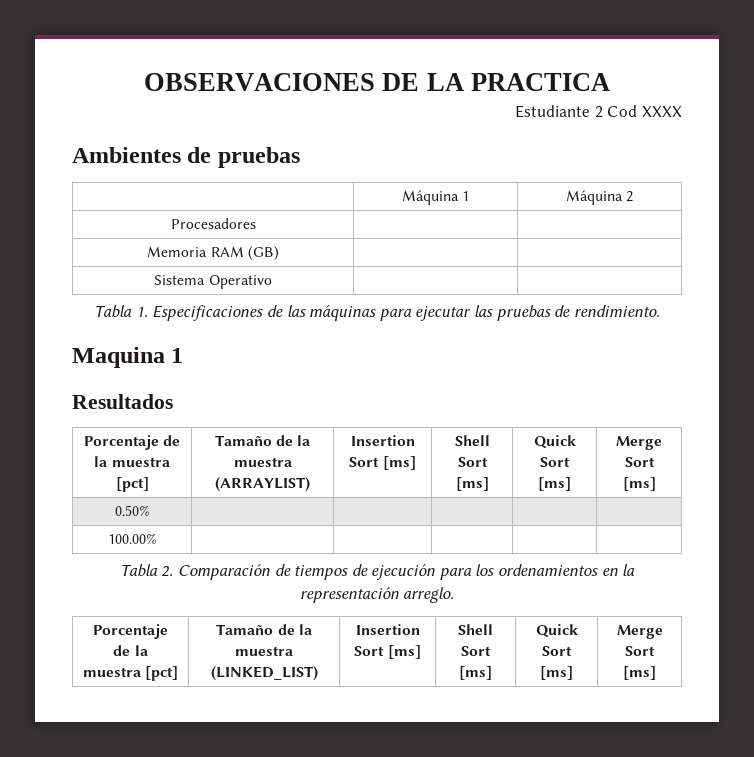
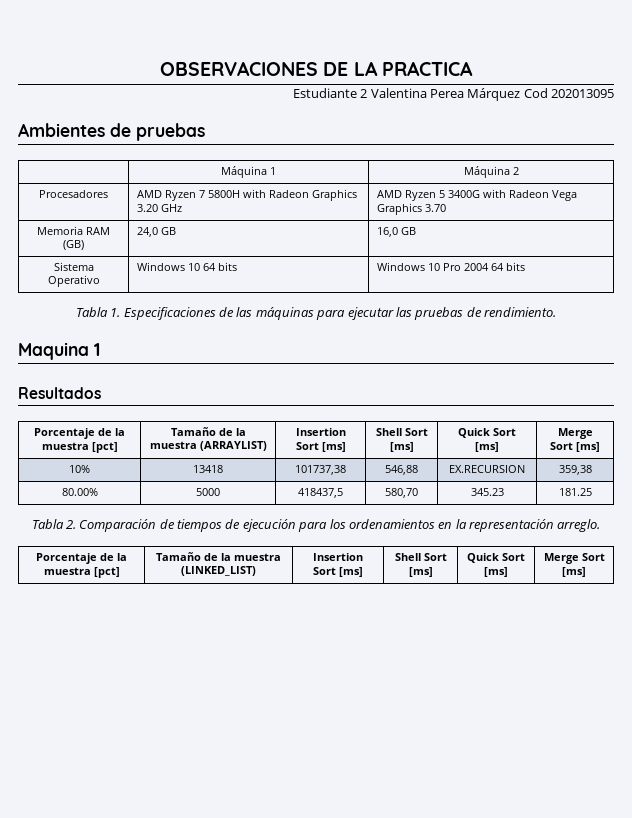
[607,105,683,117] Cod XXXX -> [370,88,614,101] Valentina Perea Márquez Cod 202013095
[147,246,279,261] [154,275,272,289] | // Memoria RAM (GB) | | // Sistema Operativo | | -> [136,189,357,201] [136,204,182,212] [376,189,577,201] [376,203,446,215] [37,226,110,235] [63,240,84,250] [136,227,176,237] [376,227,416,237] [53,262,94,271] [47,275,100,287] [136,262,237,271] [376,262,525,271] AMD Ryzen 7 5800H with Radeon Graphics 3.20 GHz | AMD Ryzen 5 3400G with Radeon Vega Graphics 3.70 // Memoria RAM (GB) | 24,0 GB | 16,0 GB // Sistema Operativo | Windows 10 64 bits | Windows 10 Pro 2004 64 bits
[114,505,150,516] [107,533,157,544] 0.50% | | | | | // 100.00% | | | | | -> [69,465,90,473] [193,465,223,473] [294,465,346,475] [384,465,418,475] [448,465,525,473] [558,465,592,475] [61,488,98,496] [196,488,220,496] [297,488,343,498] [384,488,418,498] [470,488,504,496] [558,488,592,496] 10% | 13418 | 101737,38 | 546,88 | EX.RECURSION | 359,38 // 80.00% | 5000 | 418437,5 | 580,70 | 345.23 | 181.25

